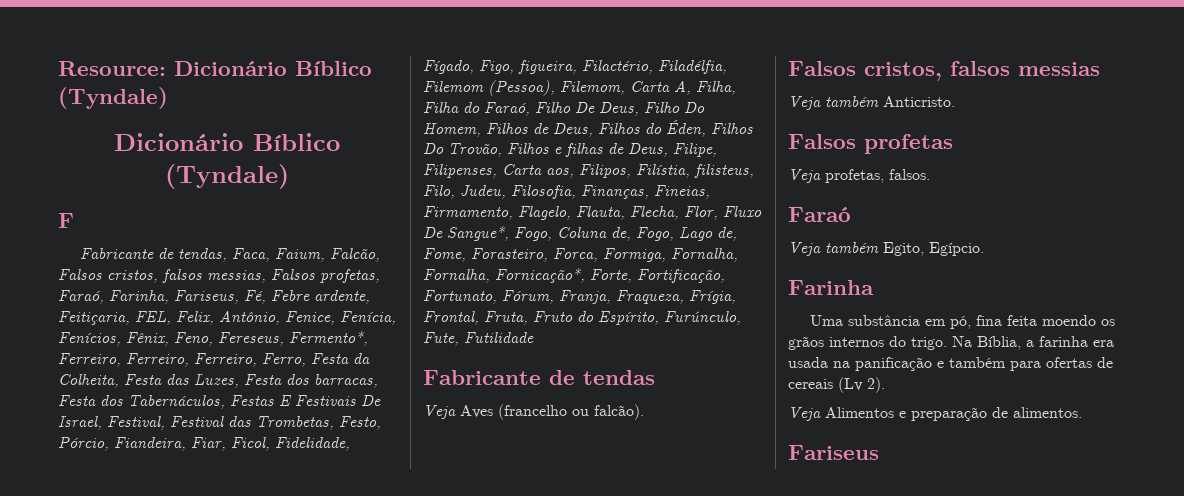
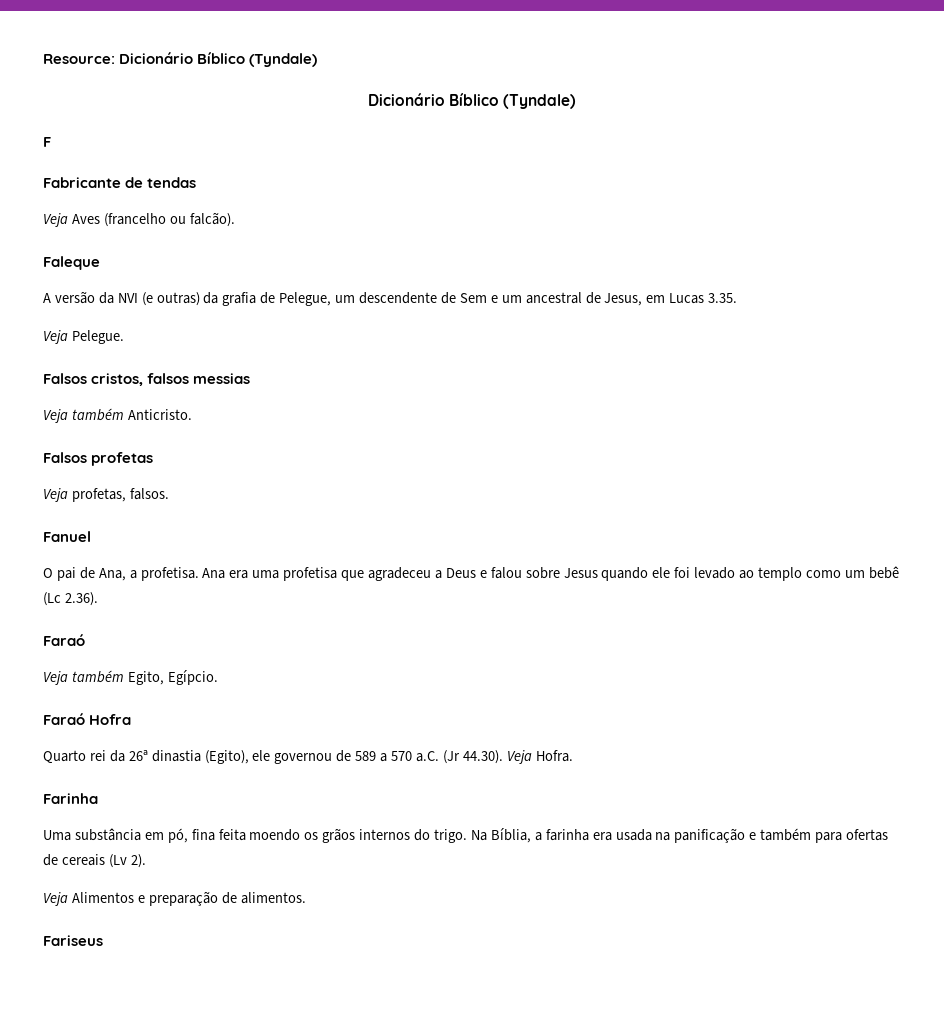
[79,248,380,262] [58,269,380,283] [58,290,370,304] [58,310,396,325] [58,331,368,346] [58,353,370,367] [58,374,378,388] [58,395,381,409] [58,416,381,430] [58,436,350,451] [423,60,727,74] [423,80,736,96] [423,102,705,116] [423,120,753,137] [423,143,717,157] [423,164,754,178] [423,185,710,199] [423,206,762,220] [423,226,737,241] [423,248,738,262] [423,268,725,283] [423,290,736,304] [423,311,741,325] [423,332,534,346] // Fabricante de tendas, Faca, Faium, Falcão, Falsos cristos, falsos messias, Falsos profetas, Faraó, Farinha, Fariseus, Fé, Febre ardente, Feitiçaria, FEL, Felix, Antônio, Fenice, Fenícia, Fenícios, Fênix, Feno, Fereseus, Fermento*, Ferreiro, Ferreiro, Ferreiro, Ferro, Festa da Colheita, Festa das Luzes, Festa dos barracas, Festa dos Tabernáculos, Festas E Festivais De Israel, Festival, Festival das Trombetas, Festo, Pórcio, Fiandeira, Fiar, Ficol, Fidelidade, Fígado, Figo, figueira, Filactério, Filadélfia, Filemom (Pessoa), Filemom, Carta A, Filha, Filha do Faraó, Filho De Deus, Filho Do Homem, Filhos de Deus, Filhos do Éden, Filhos Do Trovão, Filhos e filhas de Deus, Filipe, Filipenses, Carta aos, Filipos, Filístia, filisteus, Filo, Judeu, Filosofia, Finanças, Fineias, Firmamento, Flagelo, Flauta, Flecha, Flor, Fluxo De Sangue*, Fogo, Coluna de, Fogo, Lago de, Fome, Forasteiro, Forca, Formiga, Fornalha, Fornalha, Fornicação*, Forte, Fortificação, Fortunato, Fórum, Franja, Fraqueza, Frígia, Frontal, Fruta, Fruto do Espírito, Furúnculo, Fute, Futilidade -> (51, 142) none
(644, 412) none -> [43,256,100,270] [43,291,738,306] [43,330,124,344] // Faleque // A versão da NVI (e outras) da grafia de Pelegue, um descendente de Sem e um ancestral de Jesus, em Lucas 3.35. // Veja Pelegue.
(930, 174) none -> [43,531,91,542] [43,566,899,581] [43,592,98,606] // Fanuel // O pai de Ana, a profetisa. Ana era uma profetisa que agradeceu a Deus e falou sobre Jesus quando ele foi levado ao templo como um bebê (Lc 2.36).
(984, 249) none -> [43,713,132,725] [43,750,573,764] // Faraó Hofra // Quarto rei da 26ª dinastia (Egito), ele governou de 589 a 570 a.C. (Jr 44.30). Veja Hofra.

